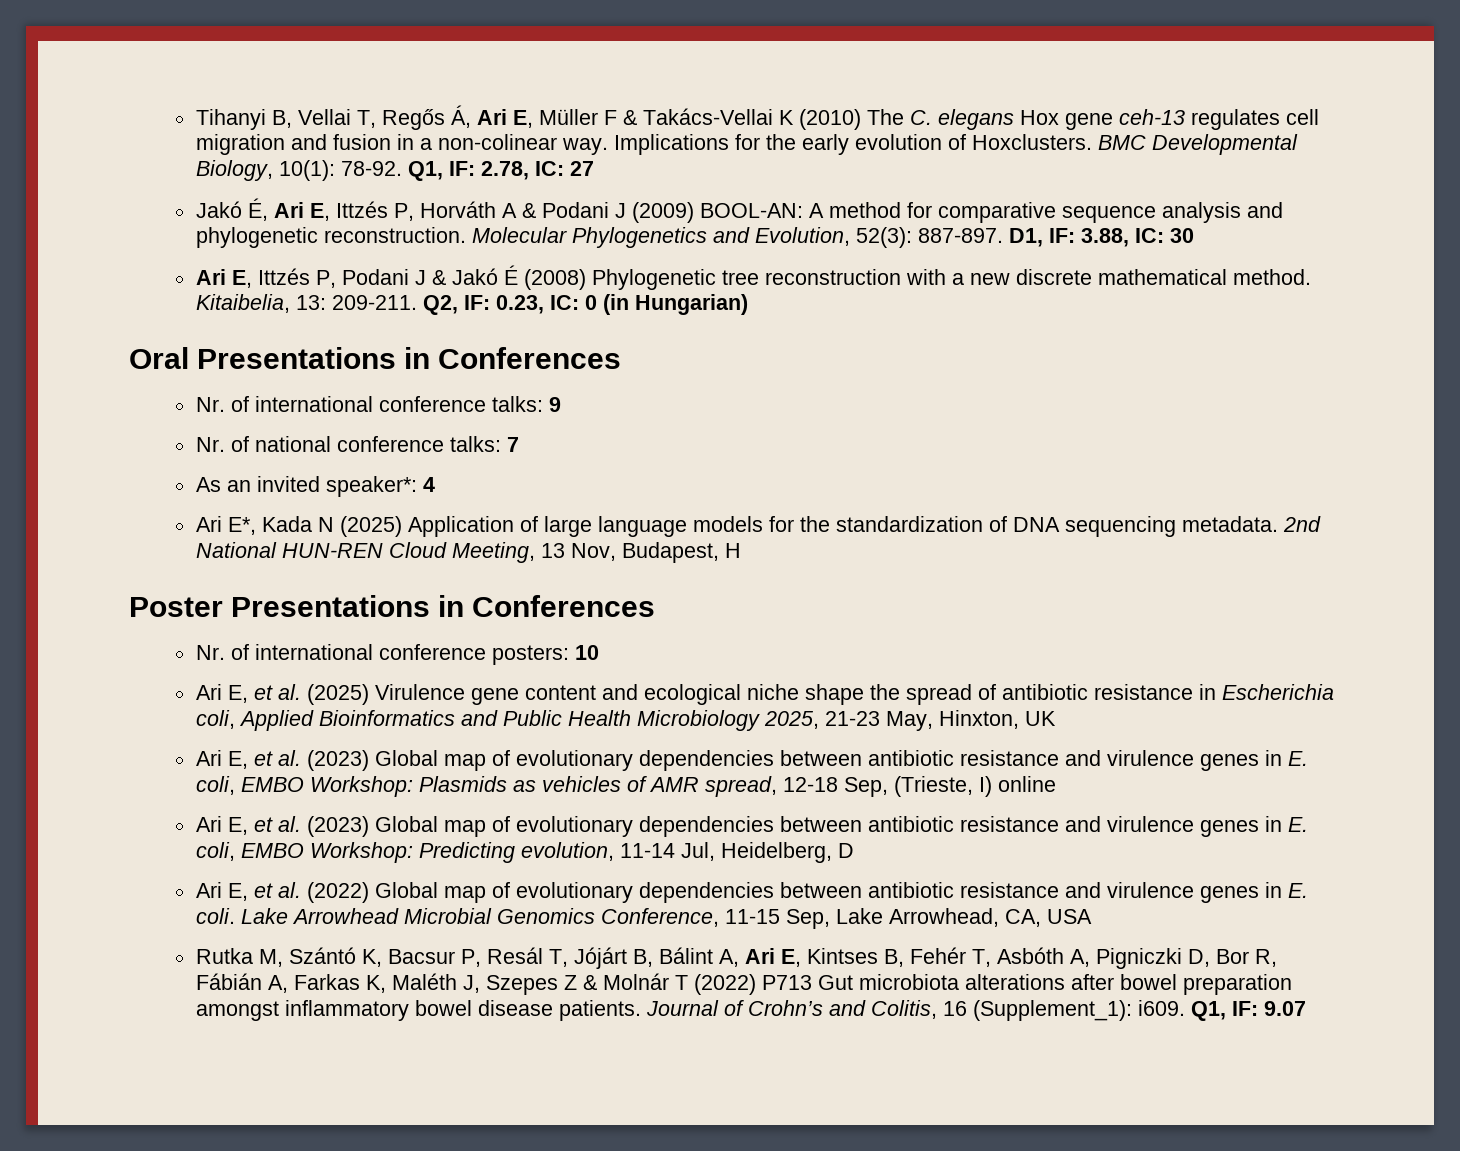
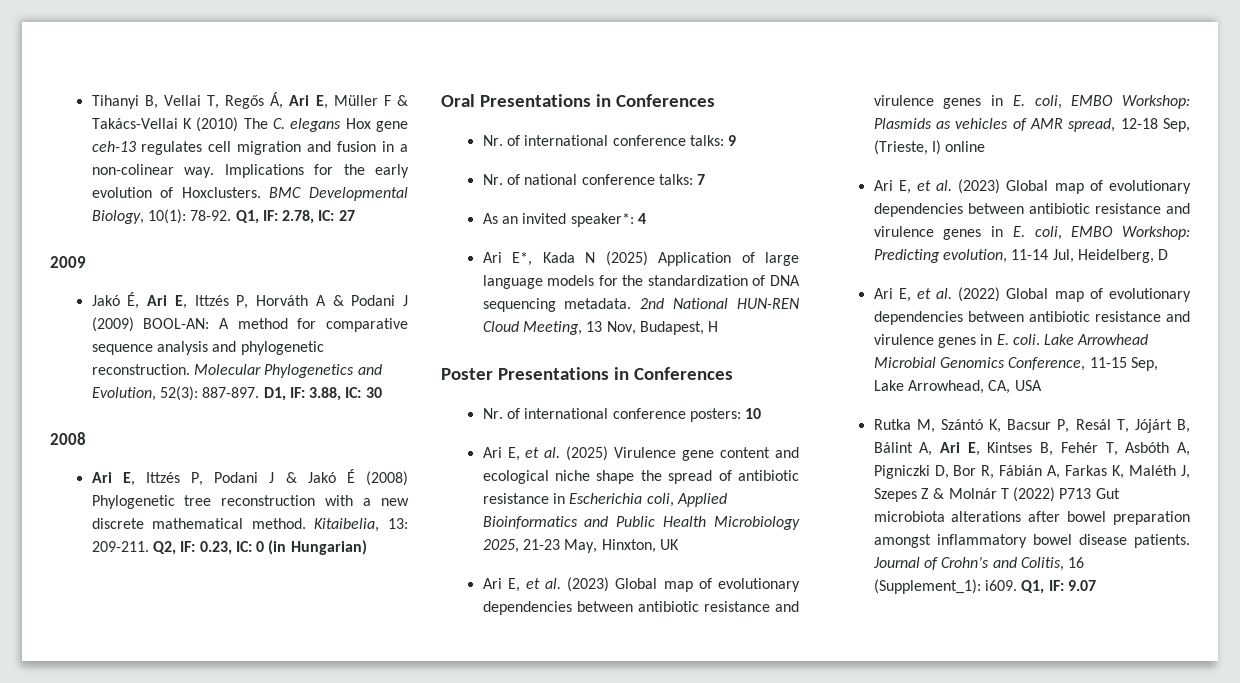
(594, 168) none -> [50,256,86,268] // 2009
(1194, 235) none -> [50,432,86,445] // 2008

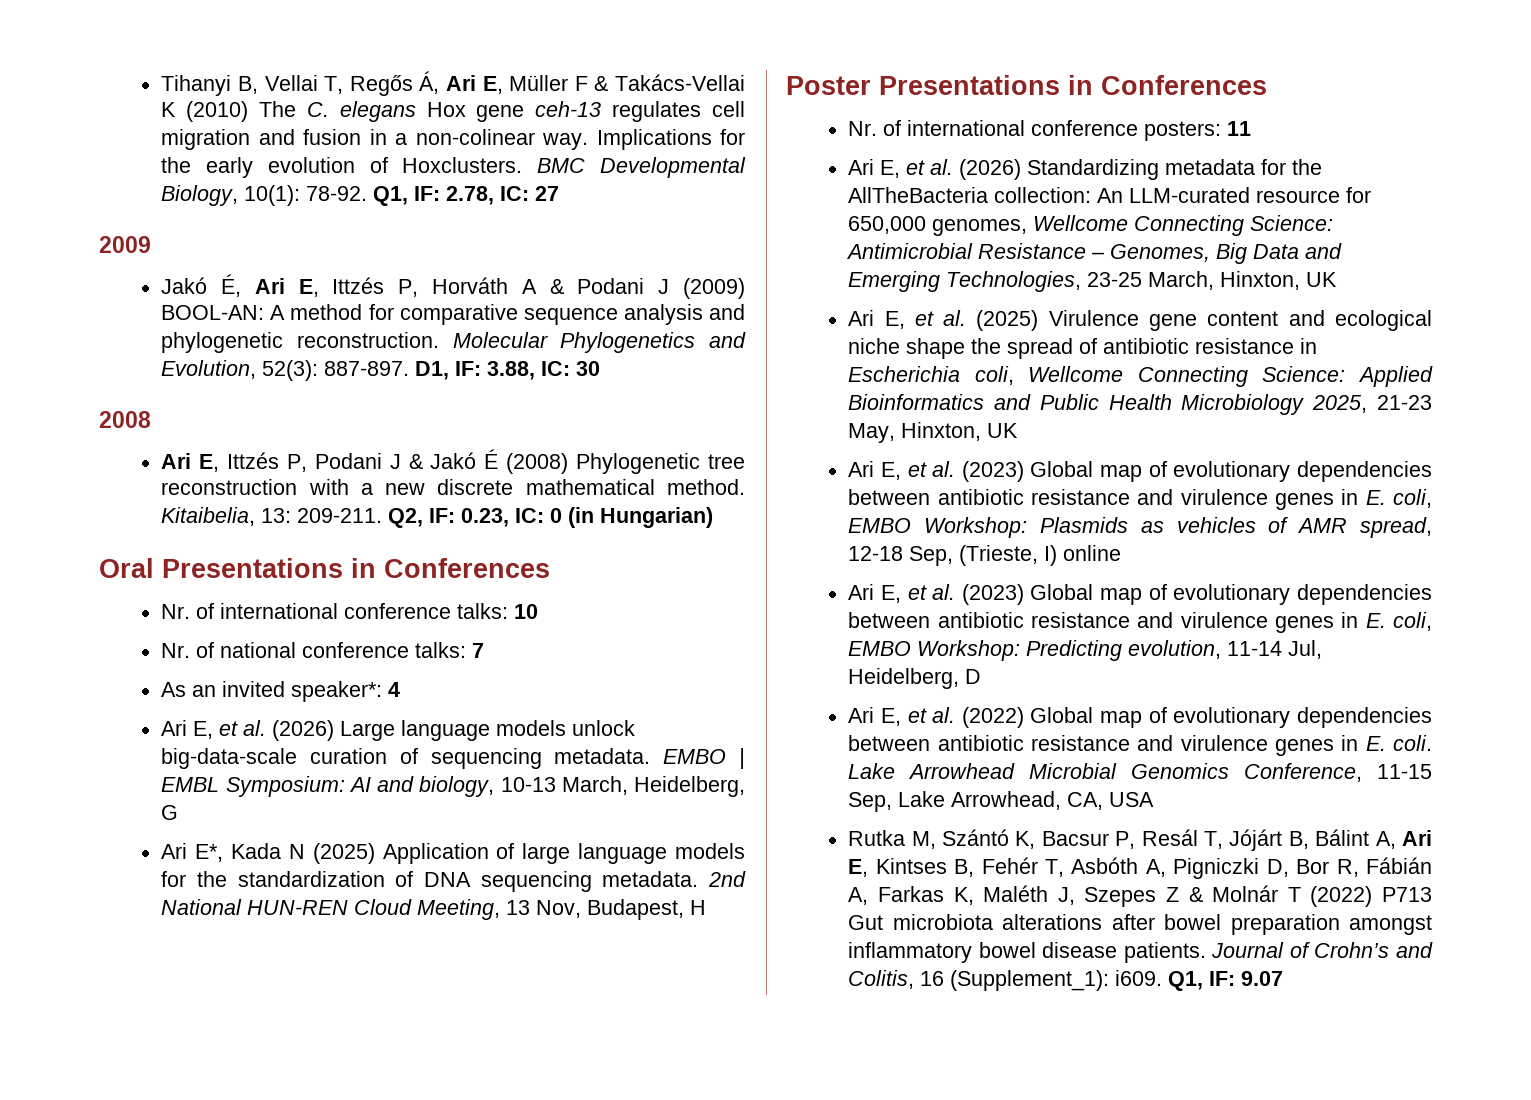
[728,135,737,146] 9 -> [514,604,539,619] 10
(646, 218) none -> [161,720,636,741] [161,748,746,769] [161,776,746,797] [161,805,179,820] // Ari E, et al. (2026) Large language models unlock big-data-scale curation of sequencing metadata. EMBO | EMBL Symposium: AI and biology, 10-13 March, Heidelberg, G
[745,408,762,419] 10 -> [1227,121,1252,136] [848,159,1323,180] [848,187,1372,203] [848,215,1334,236] [846,243,1343,264] [848,271,1338,292] 11 // Ari E, et al. (2026) Standardizing metadata for the AllTheBacteria collection: An LLM-curated resource for 650,000 genomes, Wellcome Connecting Science: Antimicrobial Resistance – Genomes, Big Data and Emerging Technologies, 23-25 March, Hinxton, UK
(674, 500) none -> [1028,366,1346,387] Wellcome Connecting Science:

